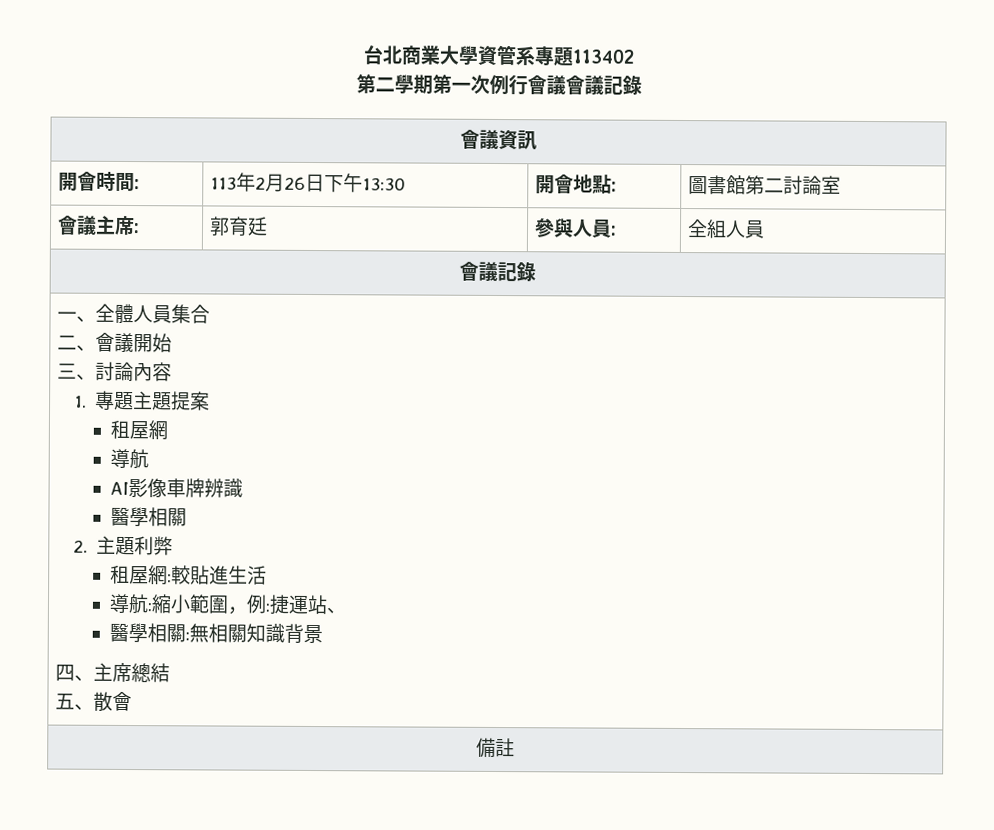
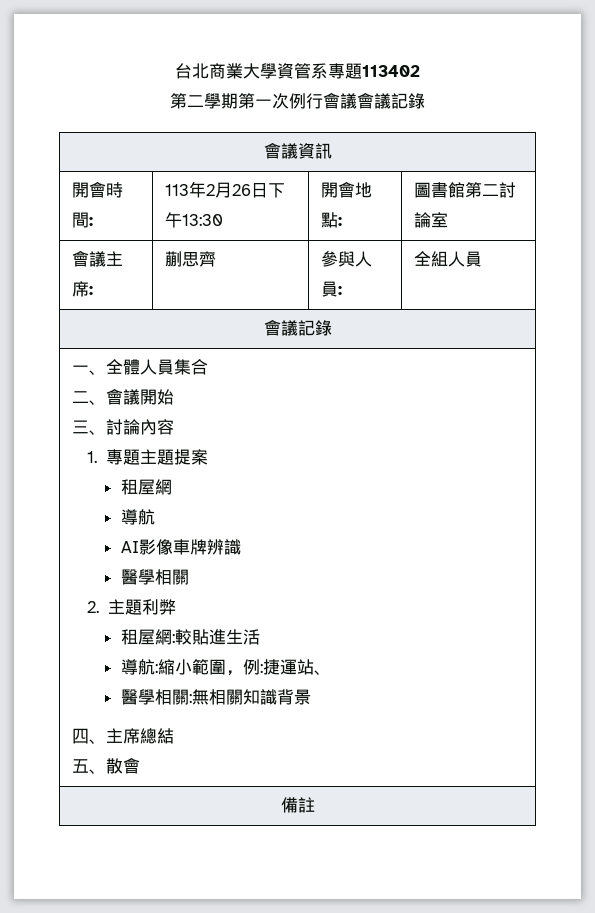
[208,216,268,236] 郭育廷 -> [165,251,217,267] 蒯思齊

